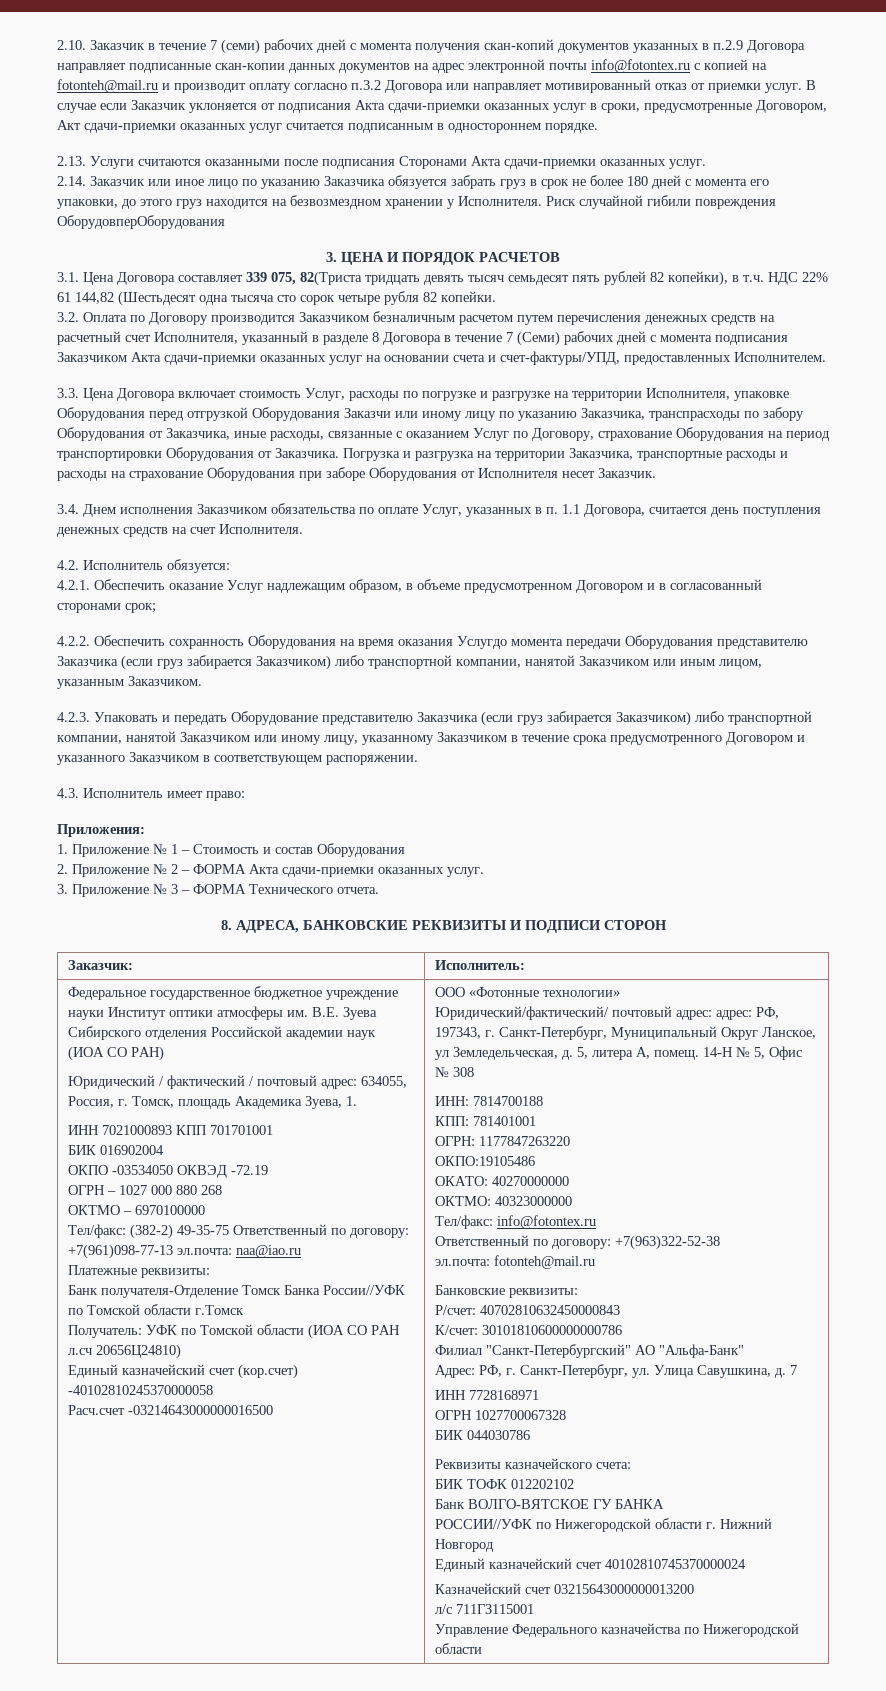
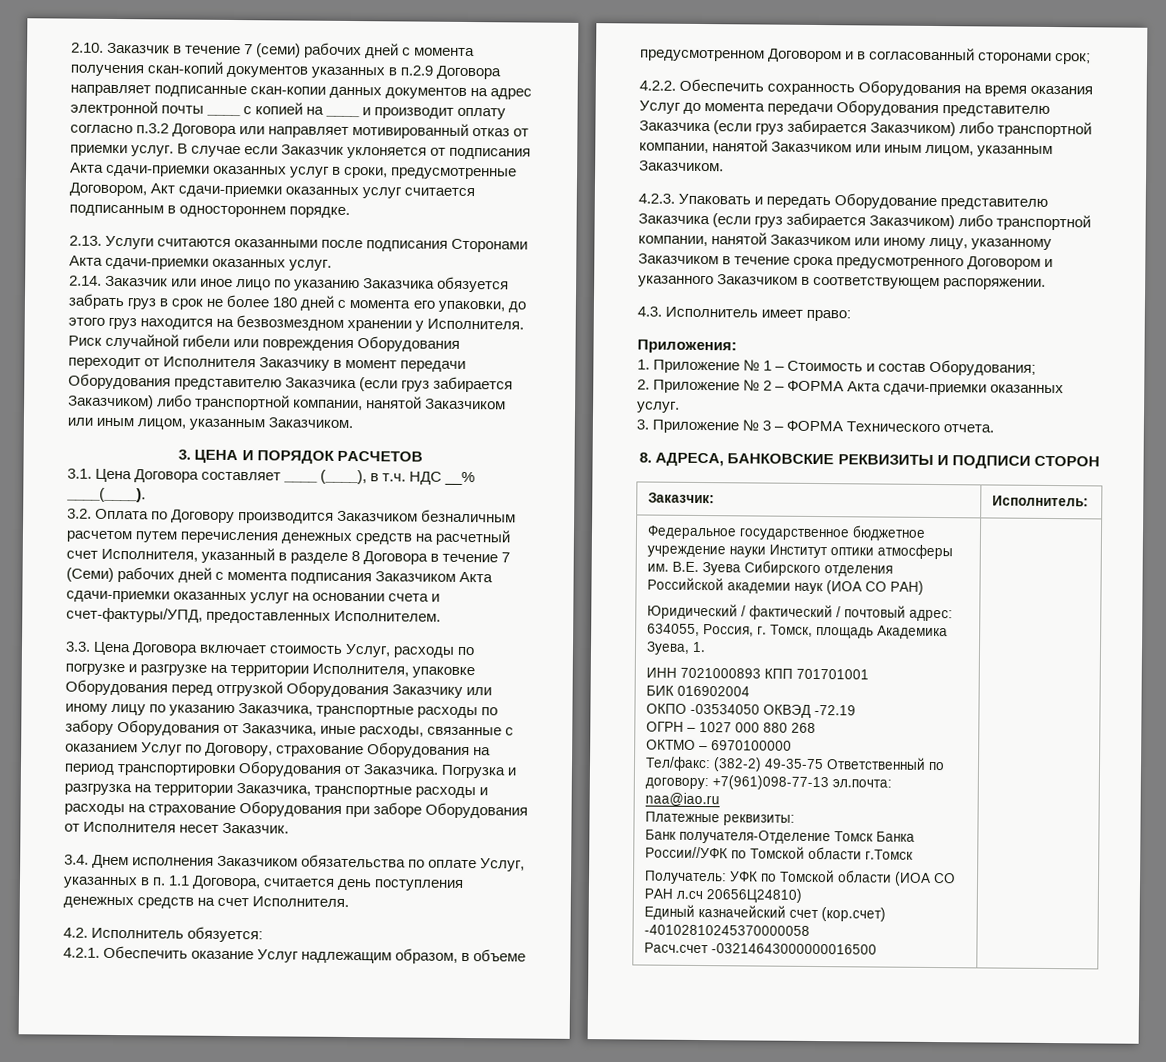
[591,59,690,73] info@fotontex.ru -> [206,113,242,117] ____
[57,79,158,93] fotonteh@mail.ru -> [325,114,361,118] ____
[647,195,776,209] [57,215,225,229] гибили повреждения ОборудовперОборудования -> [182,334,461,352] [68,356,467,372] [68,373,514,393] [68,394,507,411] [67,417,354,431] гибели или повреждения Оборудования переходит от Исполнителя Заказчику в момент передачи Оборудования представителю Заказчика (если груз забирается Заказчиком) либо транспортной компании, нанятой Заказчиком или иным лицом, указанным Заказчиком.
[246,271,828,286] [57,291,496,306] 339 075, 82(Триста тридцать девять тысяч семьдесят пять рублей 82 копейки), в т.ч. НДС 22% 61 144,82 (Шестьдесят одна тысяча сто сорок четыре рубля 82 копейки. -> [283,469,476,486] [66,487,146,503] ____ (____), в т.ч. НДС __% ____(____).
[344,408,391,418] Заказчи -> [392,684,464,698] Заказчику
[649,411,740,421] транспрасходы -> [316,705,479,719] транспортные расходы
[457,636,507,649] Услугдо -> [639,100,702,114] Услуг до
[317,843,405,857] Оборудования -> [929,359,1037,376] Оборудования;
[435,987,621,997] [435,1006,780,1020] [435,1026,817,1040] [435,1046,803,1060] [435,1067,475,1077] [435,1096,544,1106] [435,1116,537,1126] [435,1136,571,1146] [435,1156,536,1166] [435,1176,570,1186] [435,1196,573,1206] [435,1215,597,1229] [435,1235,721,1250] [435,1255,596,1269] [435,1285,579,1298] [435,1305,621,1315] [435,1325,623,1335] [435,1344,745,1358] [435,1364,798,1378] [435,1390,540,1400] [435,1410,567,1420] [435,1430,531,1440] [435,1458,632,1469] [435,1479,575,1489] [435,1499,665,1509] [435,1518,773,1532] [435,1539,495,1552] [435,1558,747,1572] [435,1583,695,1594] [435,1604,535,1614] [435,1623,800,1637] [435,1643,483,1654] ООО «Фотонные технологии» // Юридический/фактический/ почтовый адрес: адрес: РФ, 197343, г. Санкт-Петербург, Муниципальный Округ Ланское, ул Земледельческая, д. 5, литера А, помещ. 14-Н № 5, Офис № 308 // ИНН: 7814700188 // КПП: 781401001 // ОГРН: 1177847263220 // ОКПО:19105486 // ОКАТО: 40270000000 // ОКТМО: 40323000000 // Тел/факс: info@fotontex.ru // Ответственный по договору: +7(963)322-52-38 // эл.почта: fotonteh@mail.ru // Банковские реквизиты: // Р/счет: 40702810632450000843 // К/счет: 30101810600000000786 // Филиал "Санкт-Петербургский" АО "Альфа-Банк" // Адрес: РФ, г. Санкт-Петербург, ул. Улица Савушкина, д. 7 // ИНН 7728168971 // ОГРН 1027700067328 // БИК 044030786 // Реквизиты казначейского счета: // БИК ТОФК 012202102 // Банк ВОЛГО-ВЯТСКОЕ ГУ БАНКА // РОССИИ//УФК по Нижегородской области г. Нижний Новгород // Единый казначейский счет 40102810745370000024 // Казначейский счет 03215643000000013200 // л/с 711ГЗ115001 // Управление Федерального казначейства по Нижегородской области -> (877, 949) none

